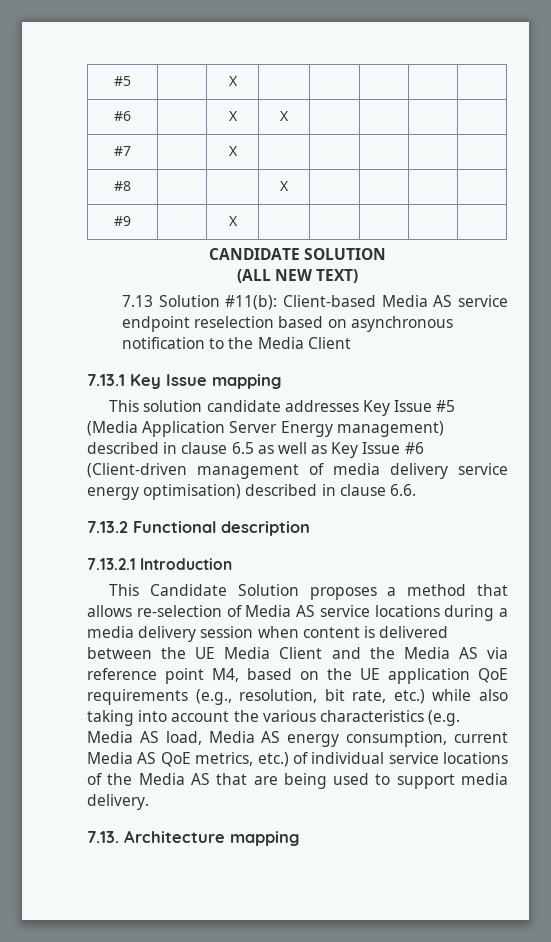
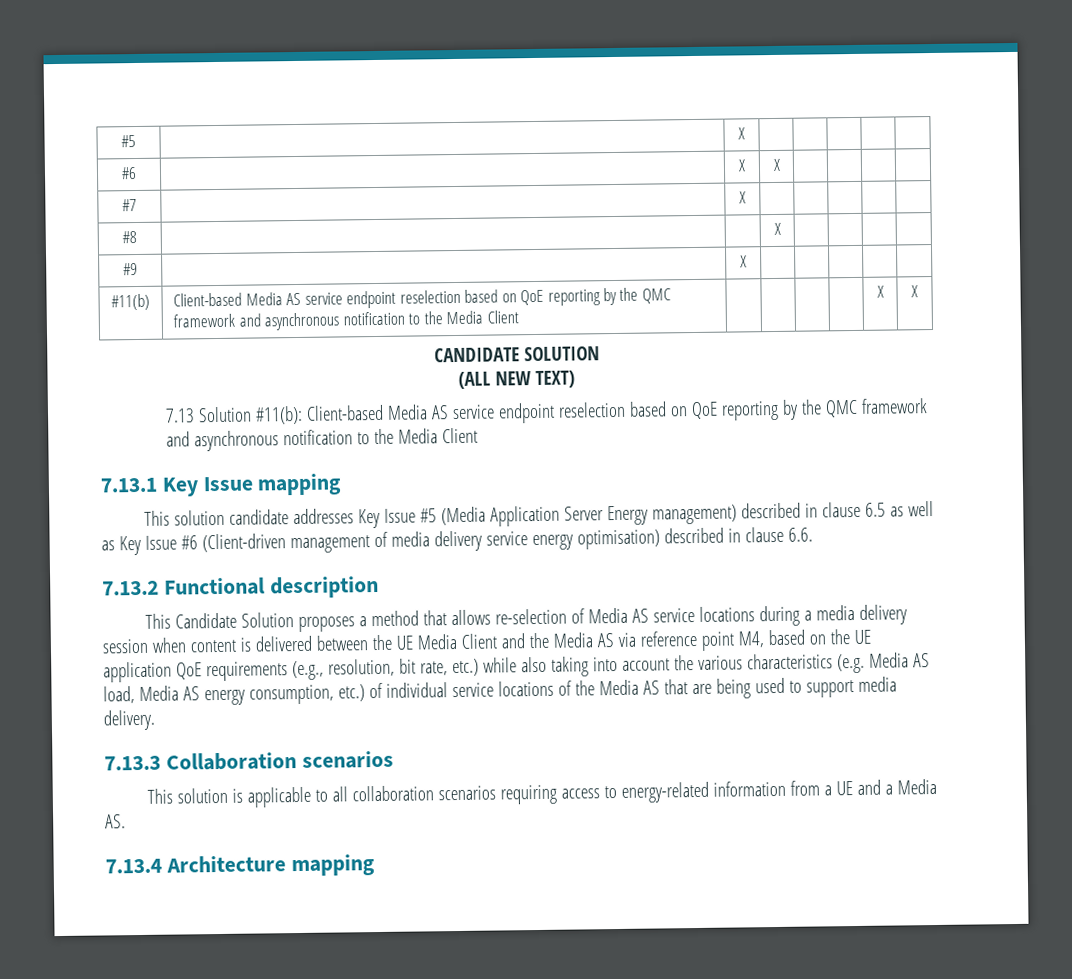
(238, 221) none -> [111,293,150,311] [173,287,671,309] [173,310,519,331] [876,285,884,298] [911,285,918,298] // #11(b) | Client-based Media AS service endpoint reselection based on QoE reporting by the QMC framework and asynchronous notification to the Media Client | | | | | X | X
(347, 323) none -> [691,398,929,421] [166,431,191,447] QoE reporting by the QMC framework and
[87,558,233,570] // 7.13.2.1 Introduction -> (379, 587) none
[454,732,508,743] [87,752,254,767] current Media AS QoE metrics, -> (334, 694) none
[87,831,119,843] 7.13. -> [104,750,394,771] [146,778,937,808] [105,814,126,829] [105,858,162,874] 7.13.3 Collaboration scenarios // This solution is applicable to all collaboration scenarios requiring access to energy-related information from a UE and a Media AS. // 7.13.4

